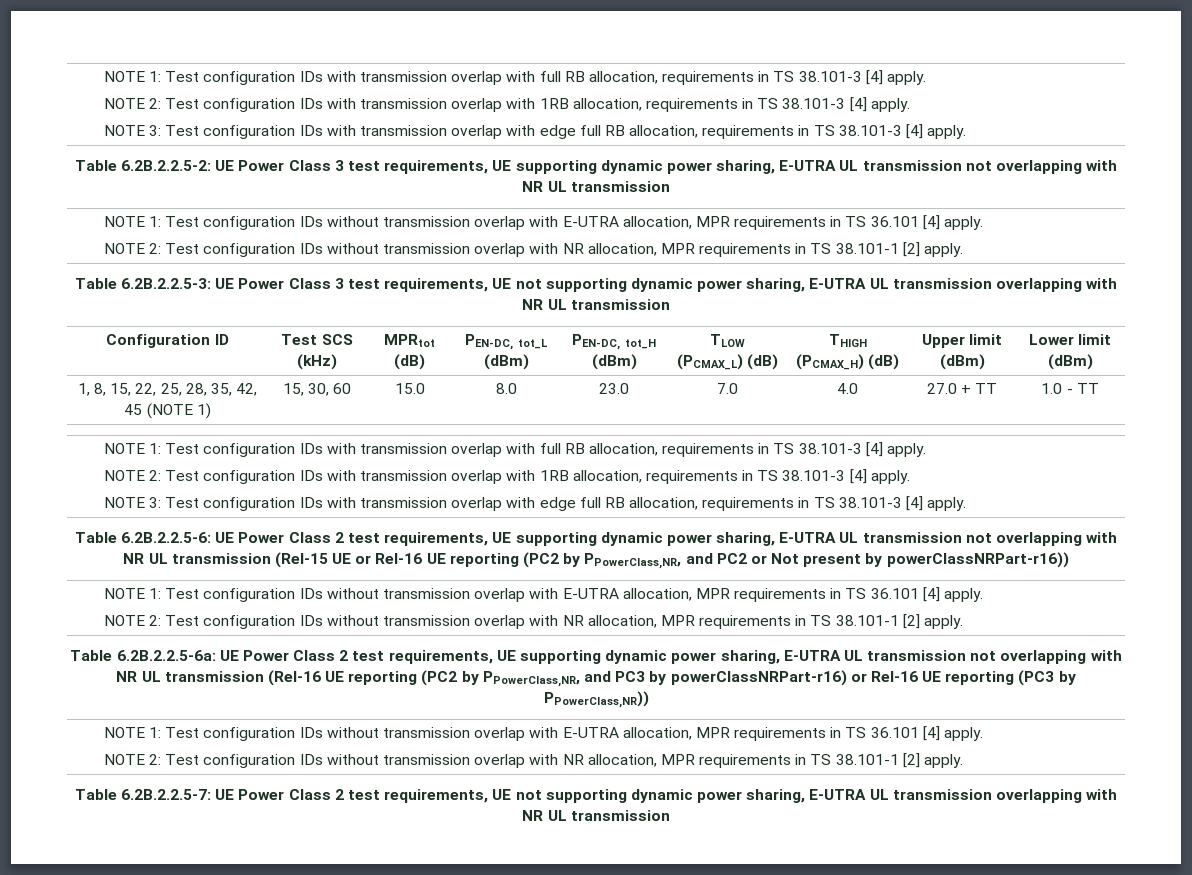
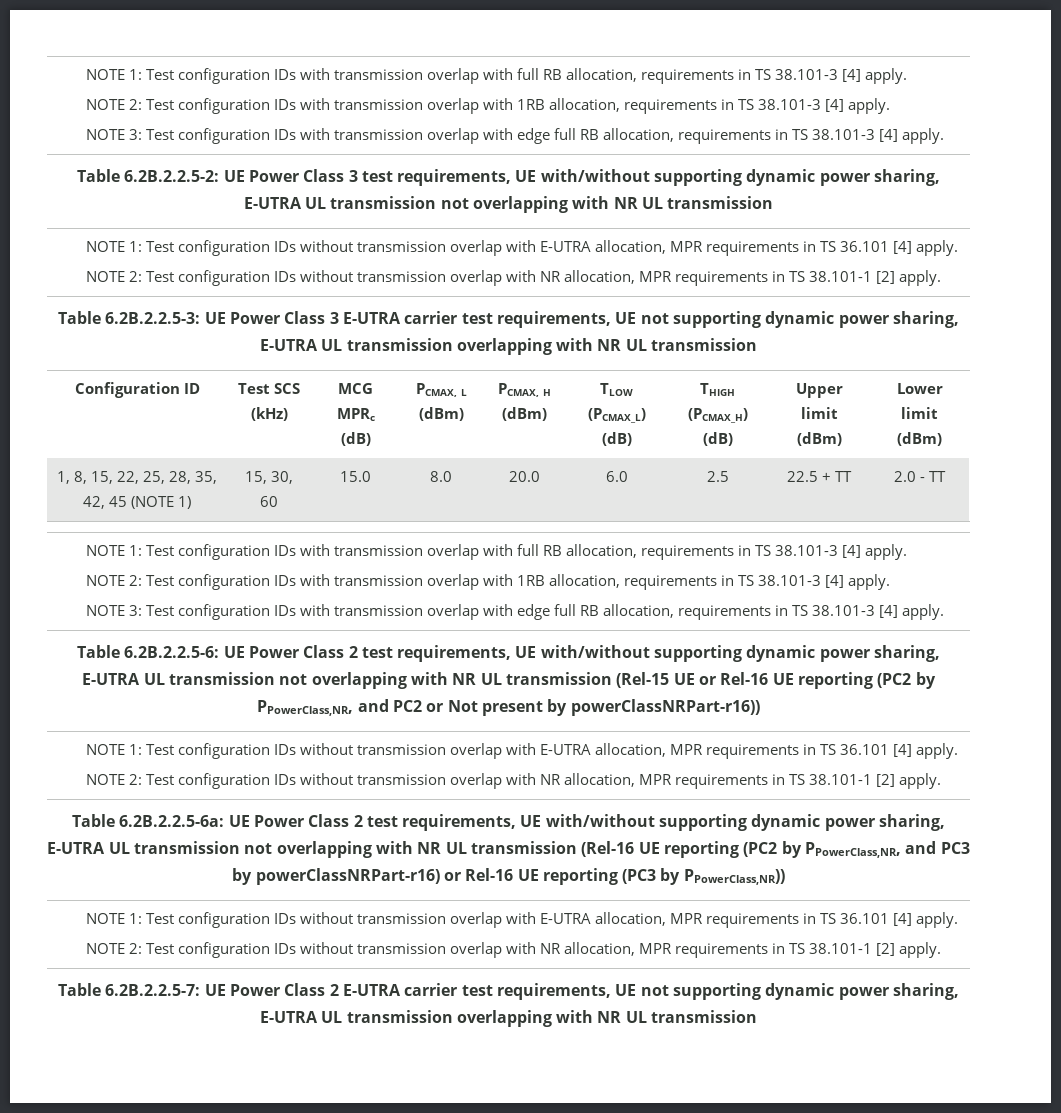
(512, 165) none -> [540,169,650,182] with/without
(344, 283) none -> [343,311,458,324] E-UTRA carrier
[384,334,435,347] [394,354,425,370] [465,334,547,350] [483,354,529,370] [572,334,656,350] MPRtot (dB) | PEN-DC, tot_L (dBm) | PEN-DC, tot_H -> [338,383,373,394] [336,408,375,421] [340,432,371,446] [415,383,467,397] [418,407,464,421] [498,383,551,397] MCG MPRc (dB) | PCMAX, L (dBm) | PCMAX, H
[599,383,629,394] [717,383,738,394] [837,383,858,394] [926,383,957,394] 23.0 | 7.0 | 4.0 | 27.0 -> [509,471,540,482] [605,471,628,482] [706,471,729,482] [787,471,818,482] 20.0 | 6.0 | 2.5 | 22.5
[1041,383,1063,394] 1.0 -> [894,471,916,482] 2.0
(512, 537) none -> [540,645,650,658] with/without
(516, 655) none -> [545,814,655,827] with/without
(344, 794) none -> [343,983,458,996] E-UTRA carrier

